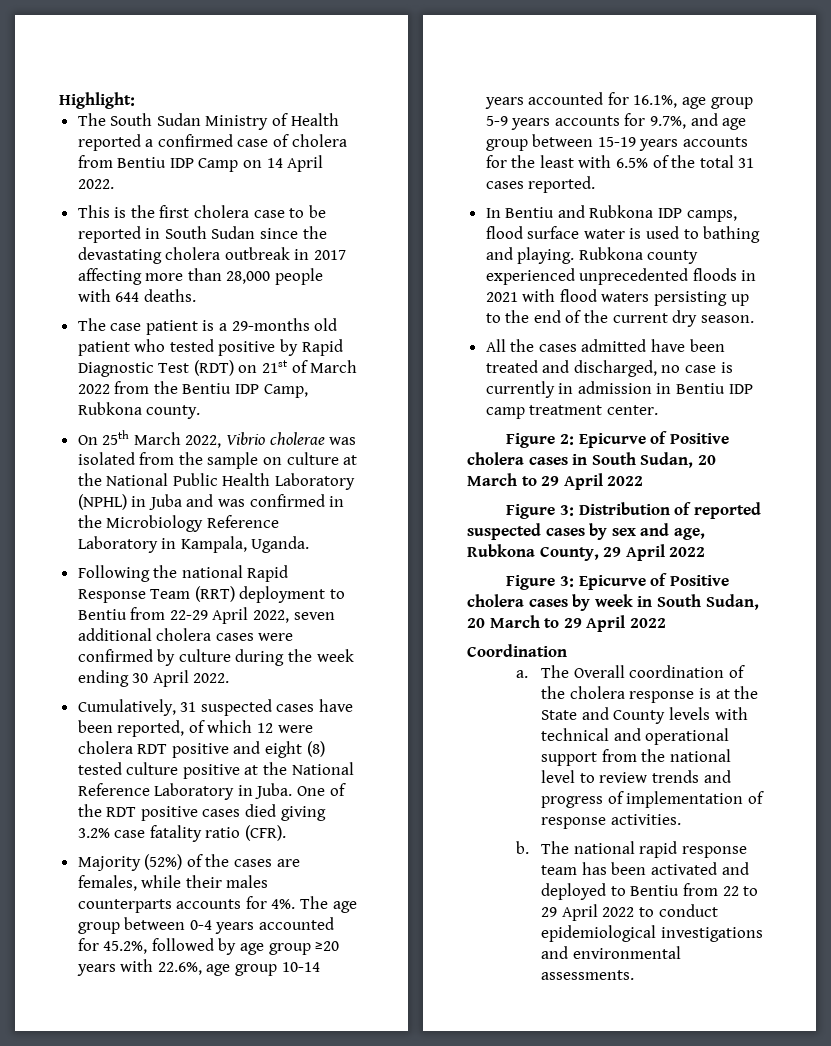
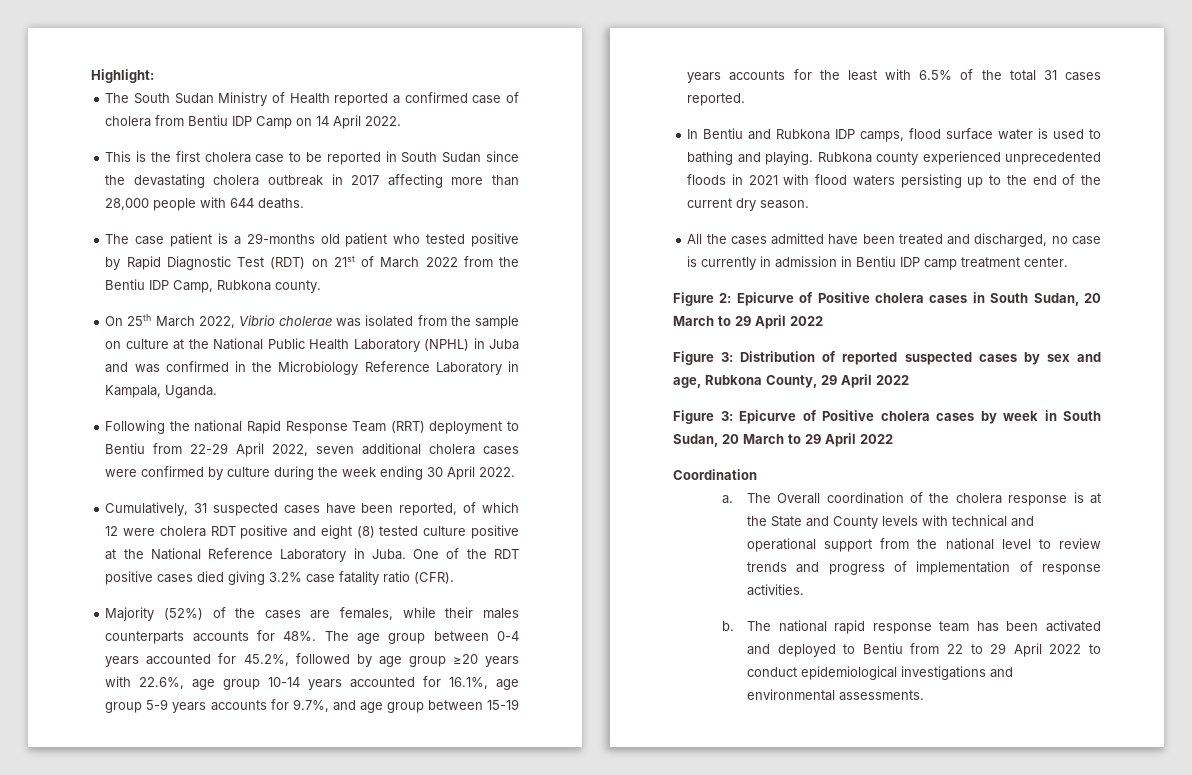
[271,899,296,909] 4%. -> [283,631,317,641] 48%.

